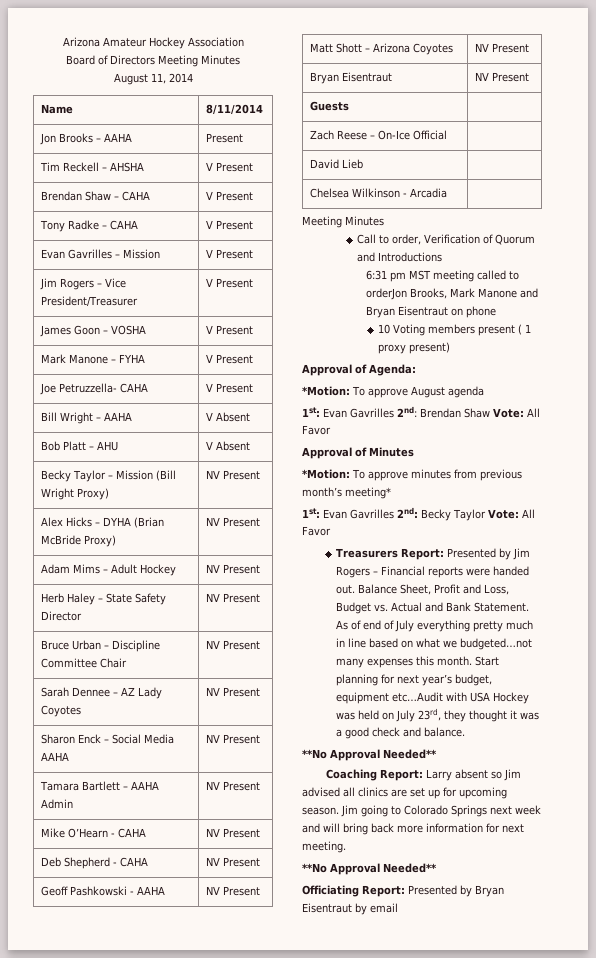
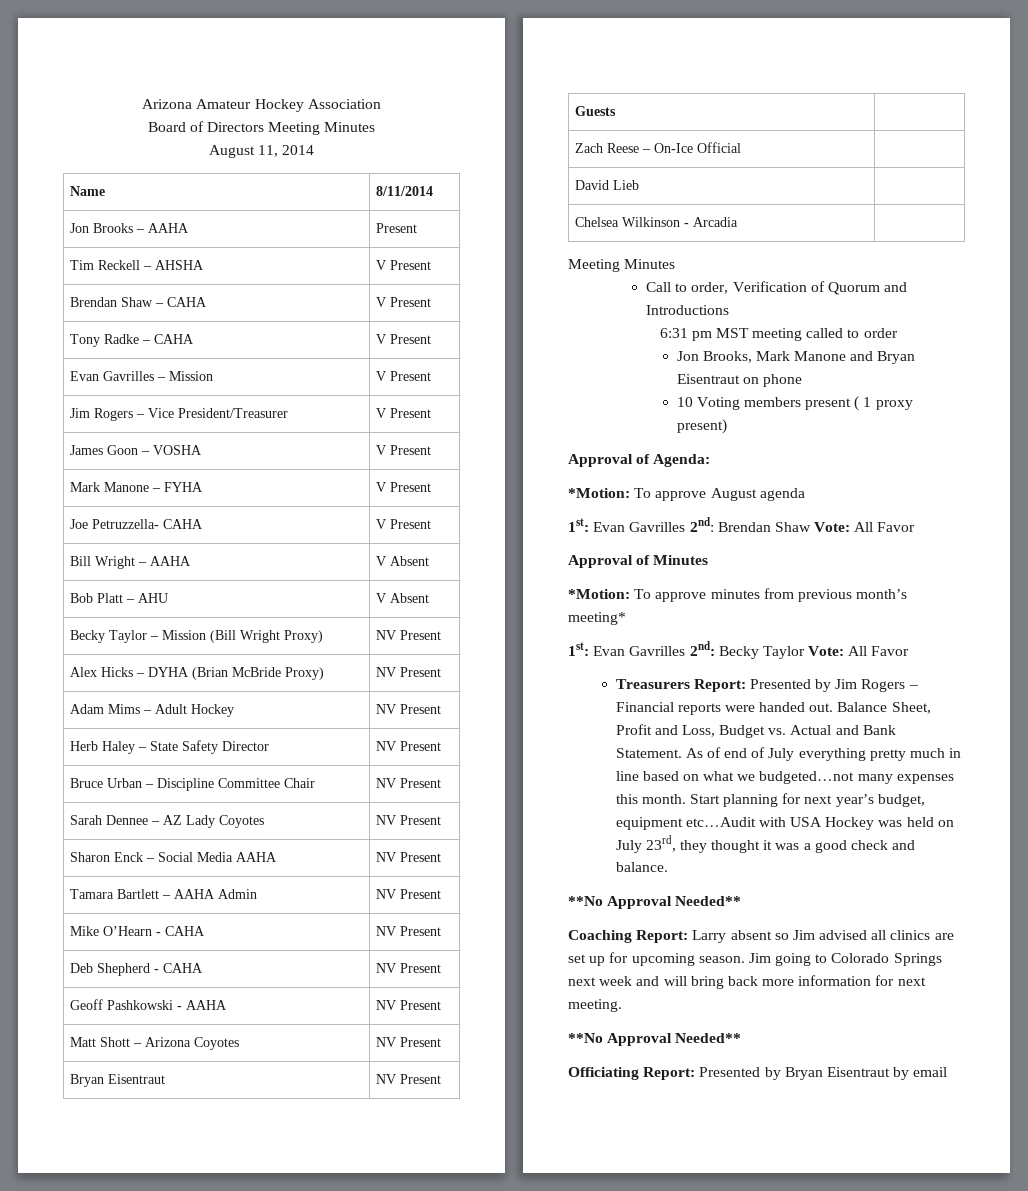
[366,288,408,300] orderJon -> [863,328,898,338] [676,351,699,361] order // Jon

